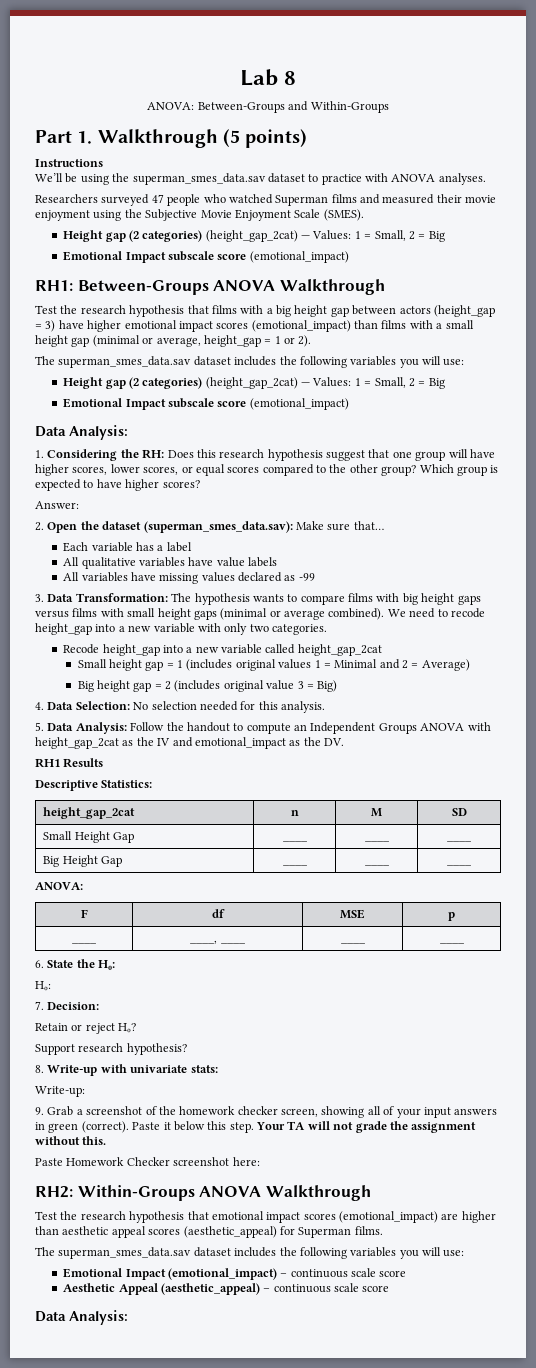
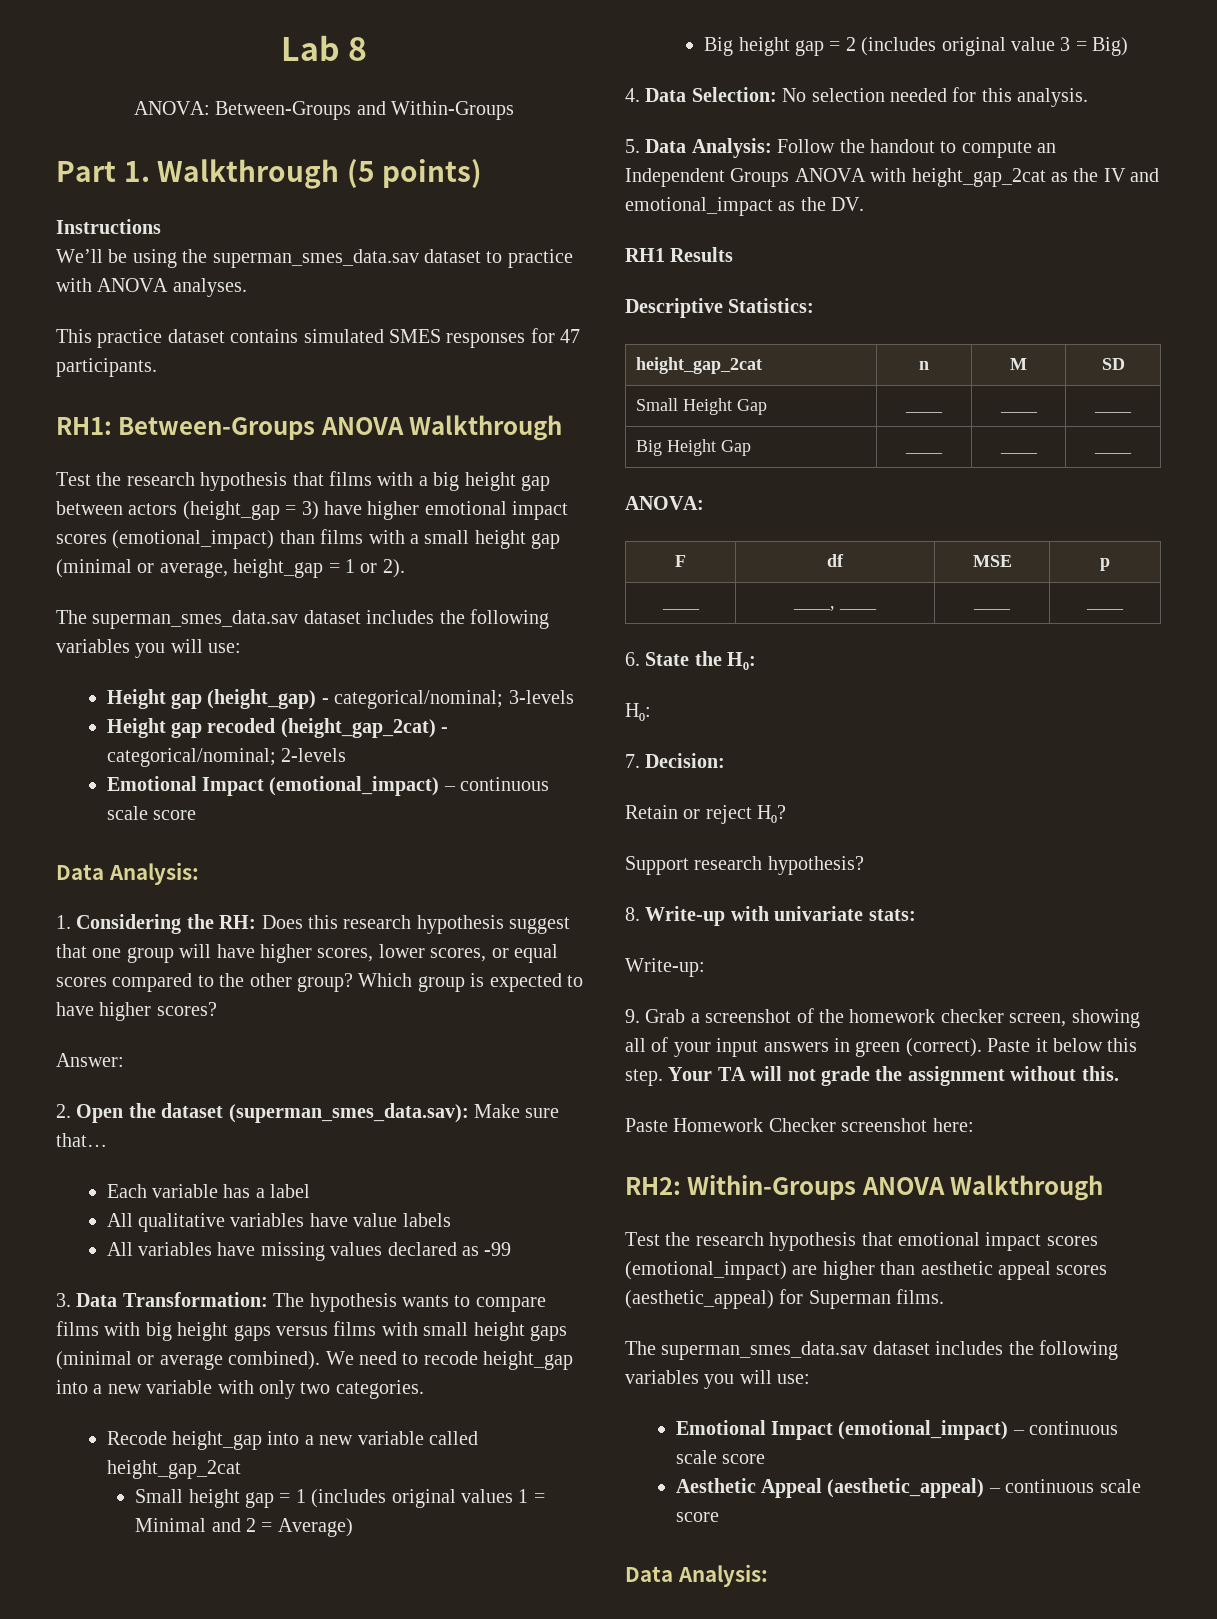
[35,194,497,206] [35,209,364,221] [63,230,445,242] [63,251,349,263] Researchers surveyed 47 people who watched Superman films and measured their movie enjoyment using the Subjective Movie Enjoyment Scale (SMES). // Height gap (2 categories) (height_gap_2cat) — Values: 1 = Small, 2 = Big // Emotional Impact subscale score (emotional_impact) -> [56,328,581,348] [56,358,157,377] This practice dataset contains simulated SMES responses for 47 participants.
[128,377,445,389] [63,398,349,410] (2 categories) (height_gap_2cat) — Values: 1 = Small, 2 = Big // Emotional Impact subscale score (emotional_impact) -> [207,689,574,709] [106,718,449,738] [106,748,346,767] [106,776,550,796] [106,806,196,820] (height_gap) - categorical/nominal; 3-levels // Height gap recoded (height_gap_2cat) - categorical/nominal; 2-levels // Emotional Impact (emotional_impact) – continuous scale score

